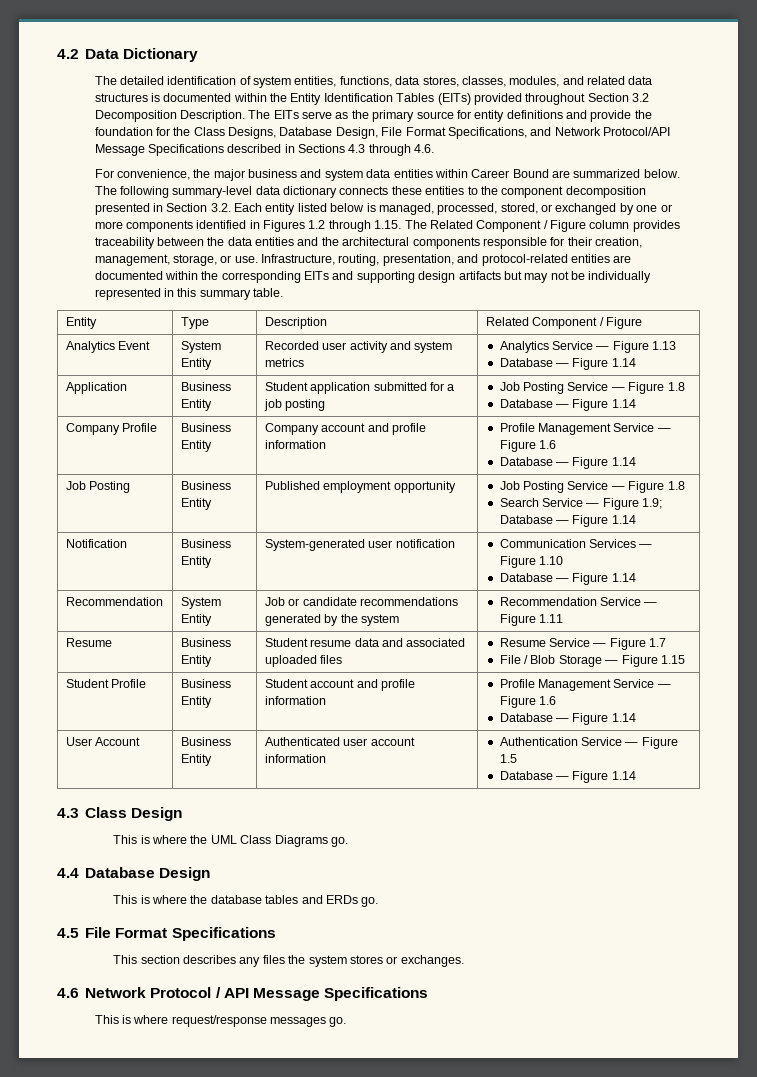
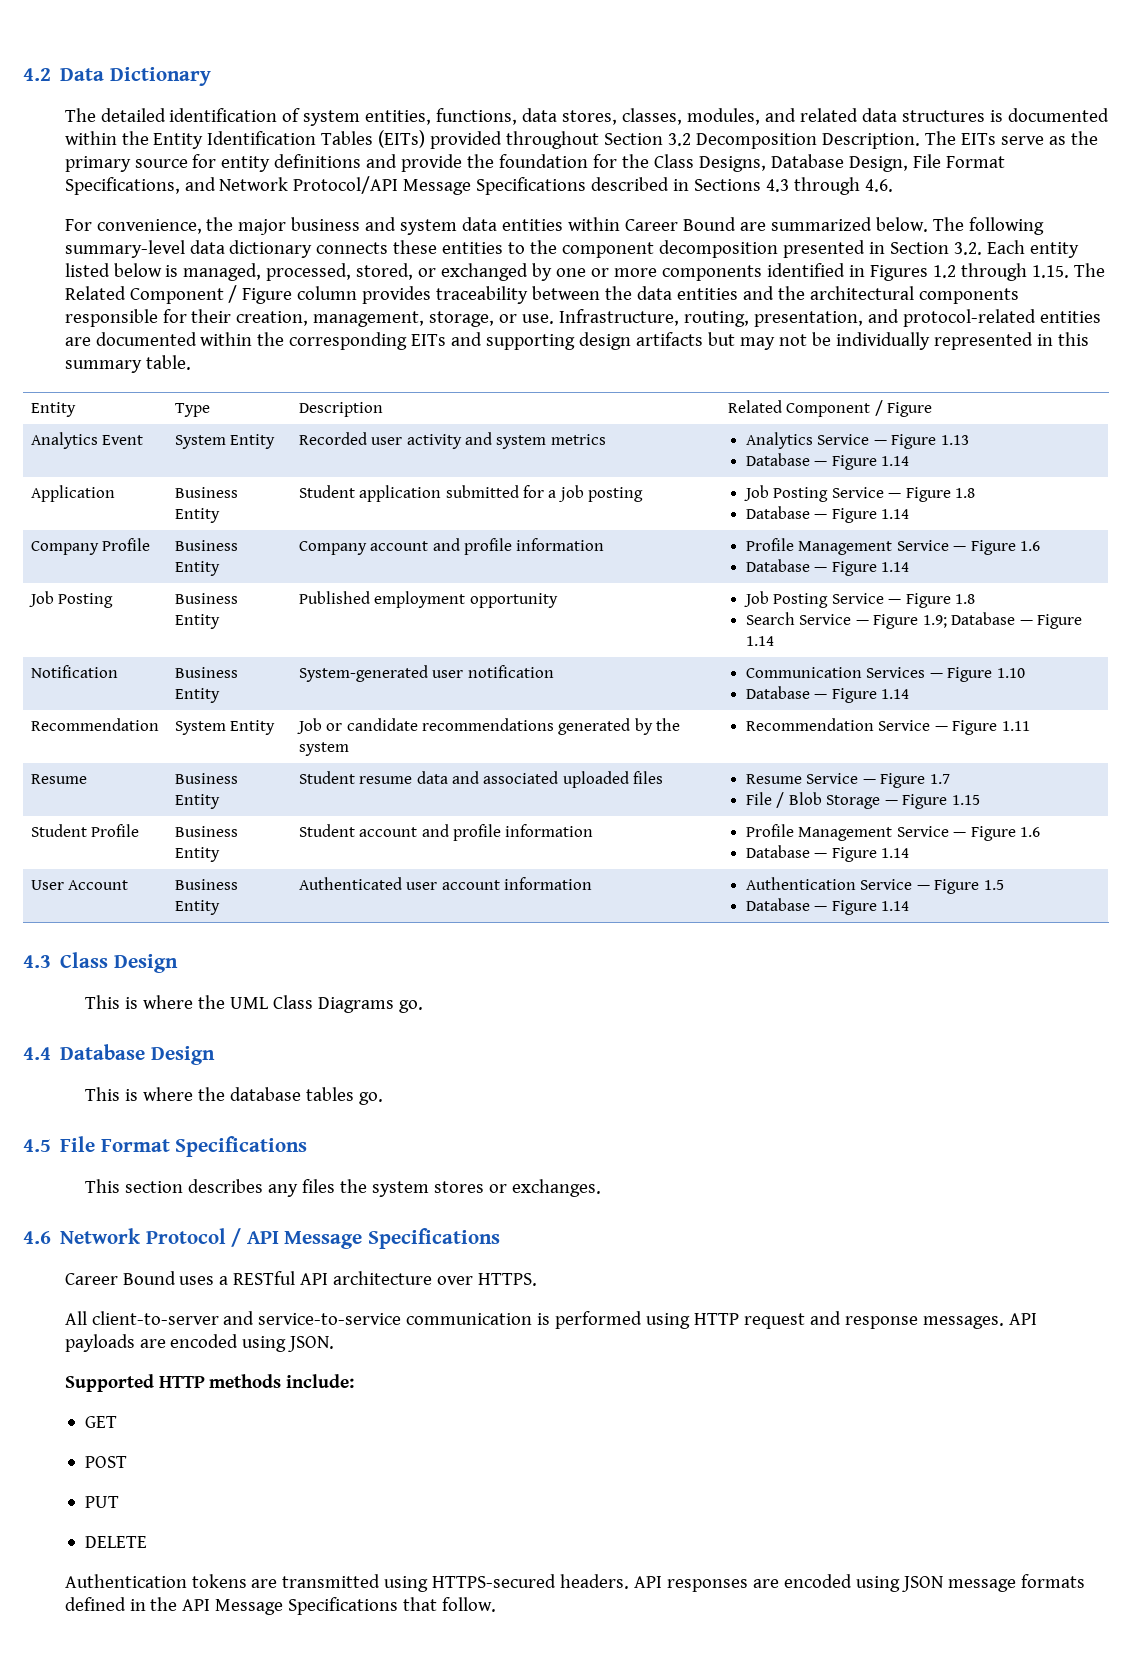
[301,895,358,904] and ERDs -> (355, 1094) none
[94,1015,347,1027] This is where request/response messages go. -> [64,1271,538,1286] [64,1311,1038,1329] [64,1334,335,1352] [64,1374,355,1392] [84,1416,117,1428] [84,1456,127,1468] [84,1496,119,1508] [84,1536,147,1548] [64,1574,1086,1592] [64,1597,497,1615] Career Bound uses a RESTful API architecture over HTTPS. // All client-to-server and service-to-service communication is performed using HTTP request and response messages. API payloads are encoded using JSON. // Supported HTTP methods include: // GET // POST // PUT // DELETE // Authentication tokens are transmitted using HTTPS-secured headers. API responses are encoded using JSON message formats defined in the API Message Specifications that follow.

